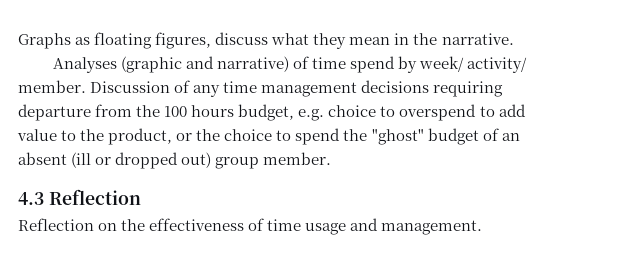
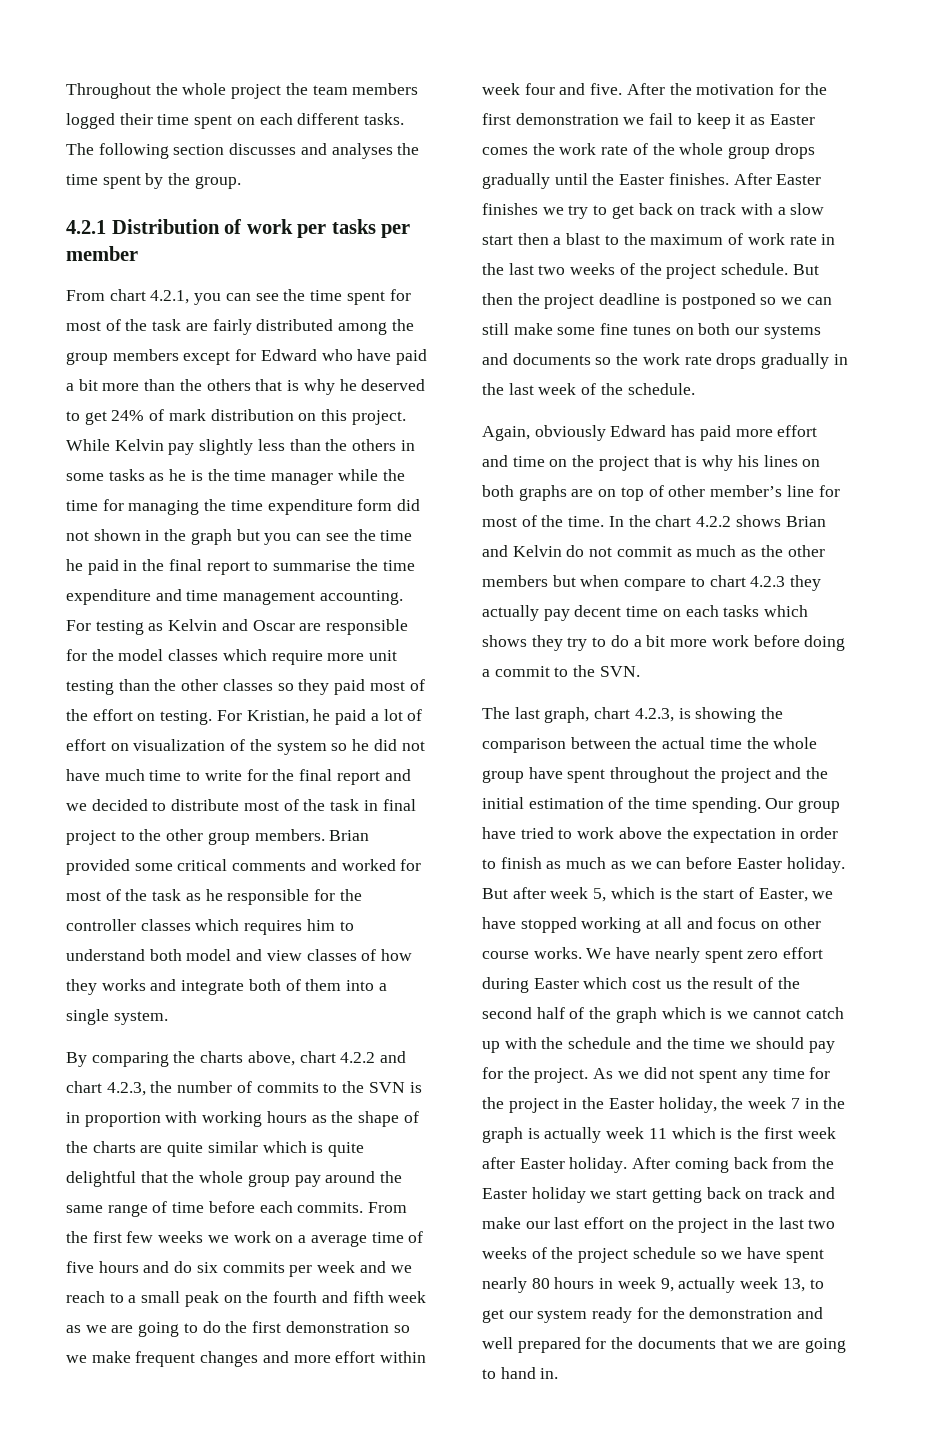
[18,32,514,49] [52,56,527,73] [18,80,504,97] [18,104,526,121] [17,128,520,145] [18,152,332,169] [18,189,141,205] [18,218,483,235] Graphs as floating figures, discuss what they mean in the narrative. // Analyses (graphic and narrative) of time spend by week/ activity/ member. Discussion of any time management decisions requiring departure from the 100 hours budget, e.g. choice to overspend to add value to the product, or the choice to spend the "ghost" budget of an absent (ill or dropped out) group member. // 4.3 Reflection // Reflection on the effectiveness of time usage and management. -> [66,83,419,99] [66,113,405,129] [66,143,420,159] [66,173,241,189] [66,219,411,238] [66,246,138,261] [66,289,411,305] [66,319,414,335] [66,349,428,365] [66,379,426,395] [66,409,406,425] [66,439,415,455] [66,469,405,485] [66,499,421,515] [66,529,413,545] [66,559,415,575] [66,589,403,605] [66,619,409,635] [66,649,398,665] [66,679,425,695] [66,709,423,725] [66,739,425,755] [66,769,411,785] [66,799,416,811] [66,829,370,845] [66,859,422,875] [66,889,362,905] [66,919,354,935] [66,949,413,961] [66,979,387,995] [66,1009,168,1025] [66,1051,407,1067] [66,1081,422,1096] [66,1111,419,1127] [66,1141,365,1157] [66,1171,403,1187] [66,1201,408,1217] [66,1231,424,1247] [66,1261,412,1277] [66,1291,427,1307] [66,1321,410,1337] [66,1351,427,1367] [482,83,827,95] [482,113,815,129] [482,143,815,159] [482,173,822,189] [482,203,825,219] [482,233,836,245] [482,263,819,279] [482,293,832,309] [482,323,821,339] [482,353,848,369] [482,383,695,395] [482,425,818,441] [482,455,821,471] [482,485,840,501] [482,515,826,527] [482,545,825,557] [482,575,822,591] [482,605,809,621] [482,635,846,651] [482,665,640,677] [482,707,784,723] [482,737,818,753] [482,767,829,783] [482,797,841,813] [482,827,838,843] [482,857,845,873] [482,887,834,902] [482,917,821,933] [482,947,824,963] [482,977,800,993] [482,1007,844,1023] [482,1037,835,1053] [482,1067,831,1083] [482,1097,846,1113] [482,1127,836,1143] [482,1157,835,1173] [482,1187,835,1203] [482,1217,836,1233] [482,1247,824,1263] [482,1277,824,1293] [482,1307,824,1323] [482,1337,846,1353] [482,1367,559,1379] Throughout the whole project the team members logged their time spent on each different tasks. The following section discusses and analyses the time spent by the group. // 4.2.1 Distribution of work per tasks per member // From chart 4.2.1, you can see the time spent for most of the task are fairly distributed among the group members except for Edward who have paid a bit more than the others that is why he deserved to get 24% of mark distribution on this project. While Kelvin pay slightly less than the others in some tasks as he is the time manager while the time for managing the time expenditure form did not shown in the graph but you can see the time he paid in the final report to summarise the time expenditure and time management accounting. For testing as Kelvin and Oscar are responsible for the model classes which require more unit testing than the other classes so they paid most of the effort on testing. For Kristian, he paid a lot of effort on visualization of the system so he did not have much time to write for the final report and we decided to distribute most of the task in final project to the other group members. Brian provided some critical comments and worked for most of the task as he responsible for the controller classes which requires him to understand both model and view classes of how they works and integrate both of them into a single system. // By comparing the charts above, chart 4.2.2 and chart 4.2.3, the number of commits to the SVN is in proportion with working hours as the shape of the charts are quite similar which is quite delightful that the whole group pay around the same range of time before each commits. From the first few weeks we work on a average time of five hours and do six commits per week and we reach to a small peak on the fourth and fifth week as we are going to do the first demonstration so we make frequent changes and more effort within week four and five. After the motivation for the first demonstration we fail to keep it as Easter comes the work rate of the whole group drops gradually until the Easter finishes. After Easter finishes we try to get back on track with a slow start then a blast to the maximum of work rate in the last two weeks of the project schedule. But then the project deadline is postponed so we can still make some fine tunes on both our systems and documents so the work rate drops gradually in the last week of the schedule. // Again, obviously Edward has paid more effort and time on the project that is why his lines on both graphs are on top of other member’s line for most of the time. In the chart 4.2.2 shows Brian and Kelvin do not commit as much as the other members but when compare to chart 4.2.3 they actually pay decent time on each tasks which shows they try to do a bit more work before doing a commit to the SVN. // The last graph, chart 4.2.3, is showing the comparison between the actual time the whole group have spent throughout the project and the initial estimation of the time spending. Our group have tried to work above the expectation in order to finish as much as we can before Easter holiday. But after week 5, which is the start of Easter, we have stopped working at all and focus on other course works. We have nearly spent zero effort during Easter which cost us the result of the second half of the graph which is we cannot catch up with the schedule and the time we should pay for the project. As we did not spent any time for the project in the Easter holiday, the week 7 in the graph is actually week 11 which is the first week after Easter holiday. After coming back from the Easter holiday we start getting back on track and make our last effort on the project in the last two weeks of the project schedule so we have spent nearly 80 hours in week 9, actually week 13, to get our system ready for the demonstration and well prepared for the documents that we are going to hand in.

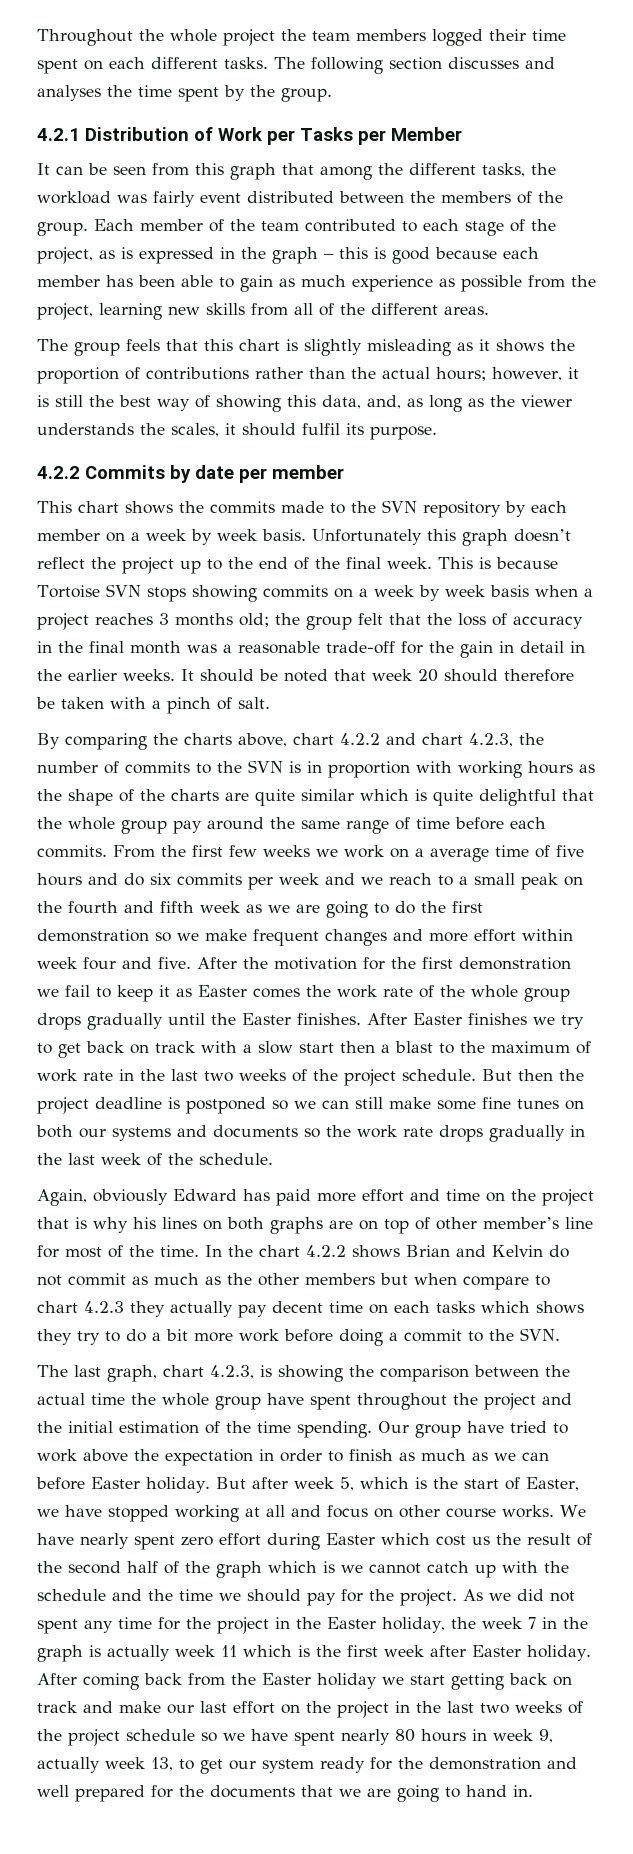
[246,219,411,238] [66,246,138,261] [66,289,411,305] [66,319,414,335] [66,349,428,365] [66,379,426,395] [66,409,406,425] [66,439,415,455] [66,469,405,485] [66,499,421,515] [66,529,413,545] [66,559,415,575] [66,589,403,605] [66,619,409,635] [66,649,398,665] [66,679,425,695] [66,709,423,725] [66,739,425,755] [66,769,411,785] [66,799,416,811] [66,829,370,845] [66,859,422,875] [66,889,362,905] [66,919,354,935] [66,949,413,961] [66,979,387,995] [66,1009,168,1025] work per tasks per member // From chart 4.2.1, you can see the time spent for most of the task are fairly distributed among the group members except for Edward who have paid a bit more than the others that is why he deserved to get 24% of mark distribution on this project. While Kelvin pay slightly less than the others in some tasks as he is the time manager while the time for managing the time expenditure form did not shown in the graph but you can see the time he paid in the final report to summarise the time expenditure and time management accounting. For testing as Kelvin and Oscar are responsible for the model classes which require more unit testing than the other classes so they paid most of the effort on testing. For Kristian, he paid a lot of effort on visualization of the system so he did not have much time to write for the final report and we decided to distribute most of the task in final project to the other group members. Brian provided some critical comments and worked for most of the task as he responsible for the controller classes which requires him to understand both model and view classes of how they works and integrate both of them into a single system. -> [218,127,462,145] [37,163,556,180] [37,191,563,207] [37,219,556,236] [37,247,539,264] [37,275,596,292] [37,303,489,320] [37,339,575,356] [37,367,579,384] [37,395,572,412] [37,423,437,440] [37,465,344,483] [37,500,567,518] [37,529,571,546] [37,557,558,574] [37,584,593,602] [37,613,583,630] [37,641,585,658] [37,669,574,682] [36,697,270,714] Work per Tasks per Member // It can be seen from this graph that among the different tasks, the workload was fairly event distributed between the members of the group. Each member of the team contributed to each stage of the project, as is expressed in the graph – this is good because each member has been able to gain as much experience as possible from the project, learning new skills from all of the different areas. // The group feels that this chart is slightly misleading as it shows the proportion of contributions rather than the actual hours; however, it is still the best way of showing this data, and, as long as the viewer understands the scales, it should fulfil its purpose. // 4.2.2 Commits by date per member // This chart shows the commits made to the SVN repository by each member on a week by week basis. Unfortunately this graph doesn’t reflect the project up to the end of the final week. This is because Tortoise SVN stops showing commits on a week by week basis when a project reaches 3 months old; the group felt that the loss of accuracy in the final month was a reasonable trade-off for the gain in detail in the earlier weeks. It should be noted that week 20 should therefore be taken with a pinch of salt.

